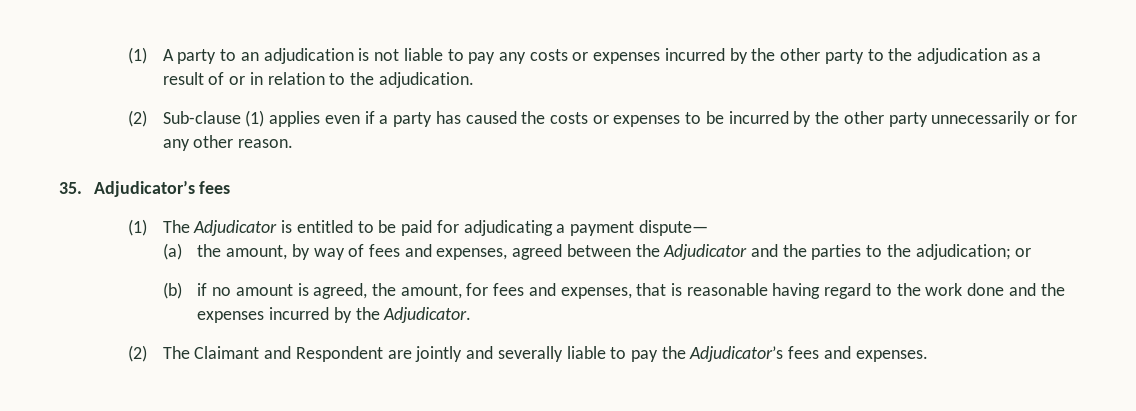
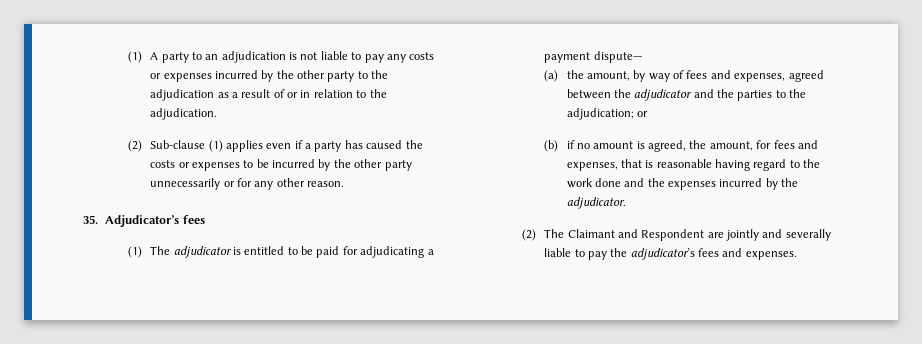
[193,220,278,236] Adjudicator -> [173,246,232,258] adjudicator
[663,244,748,260] Adjudicator -> [634,89,693,101] adjudicator
[383,307,472,323] Adjudicator. -> [566,197,626,209] adjudicator.
[689,346,784,362] Adjudicator’s -> [630,248,695,260] adjudicator’s

